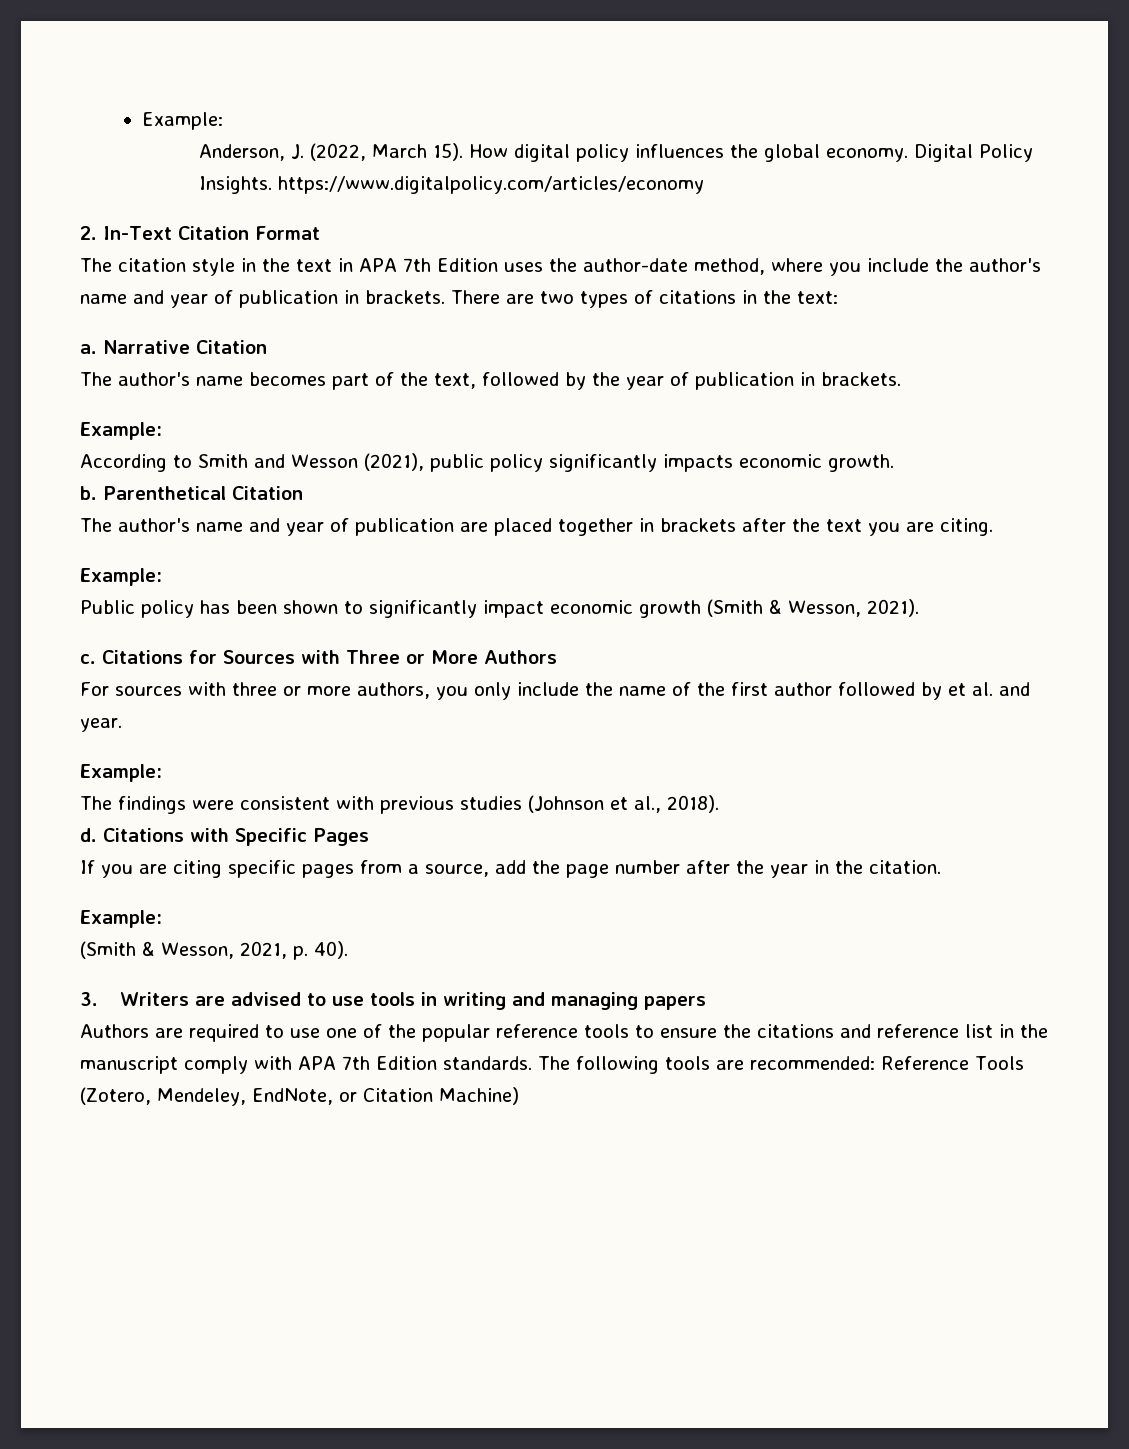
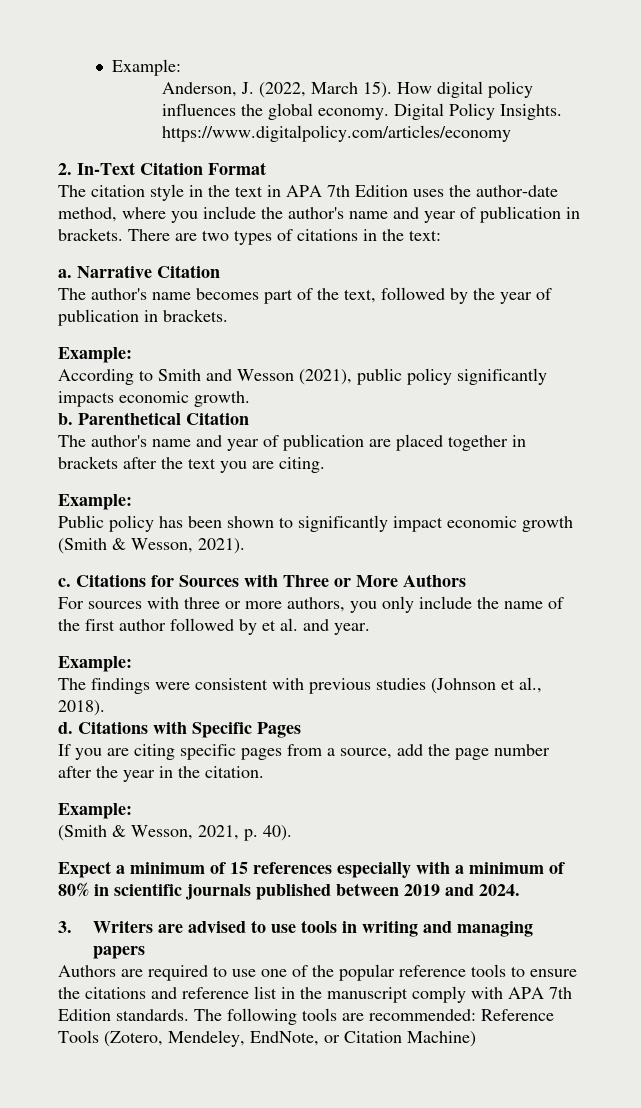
(348, 950) none -> [58,861,565,878] [58,882,520,900] // Expect a minimum of 15 references especially with a minimum of 80% in scientific journals published between 2019 and 2024.

